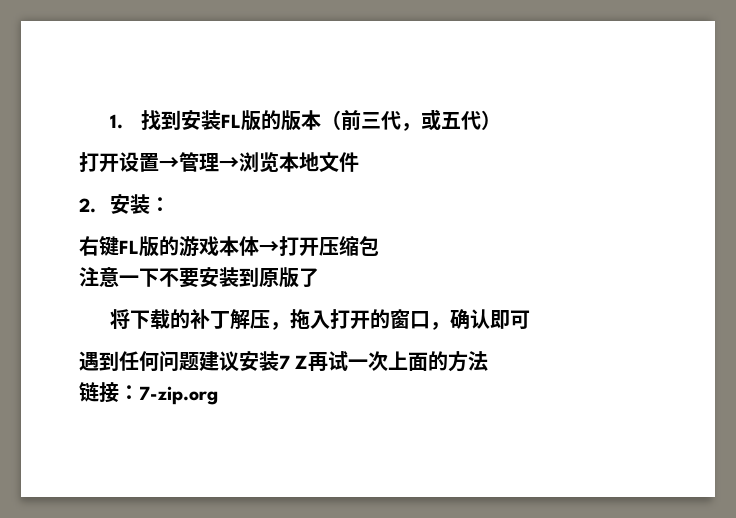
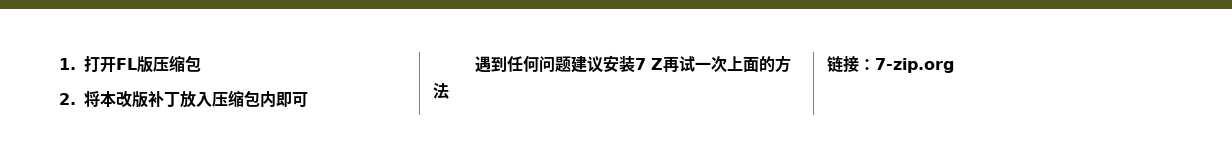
[141,109,502,131] [79,152,359,173] [79,194,171,214] [79,235,379,257] [79,267,319,288] [110,309,491,330] 找到安装FL版的版本（前三代，或五代） // 打开设置→管理→浏览本地文件 // 2.安装： // 右键FL版的游戏本体→打开压缩包 // 注意一下不要安装到原版了 // 将下载的补丁解压，拖入打开的窗口，确认 -> [84,55,202,73] [59,90,277,108] 打开FL版压缩包 // 2.将本改版补丁放入压缩包内

